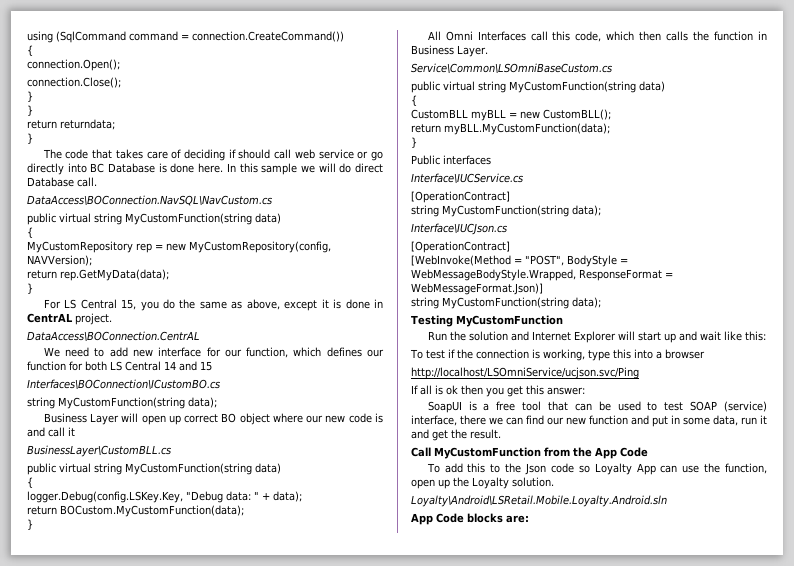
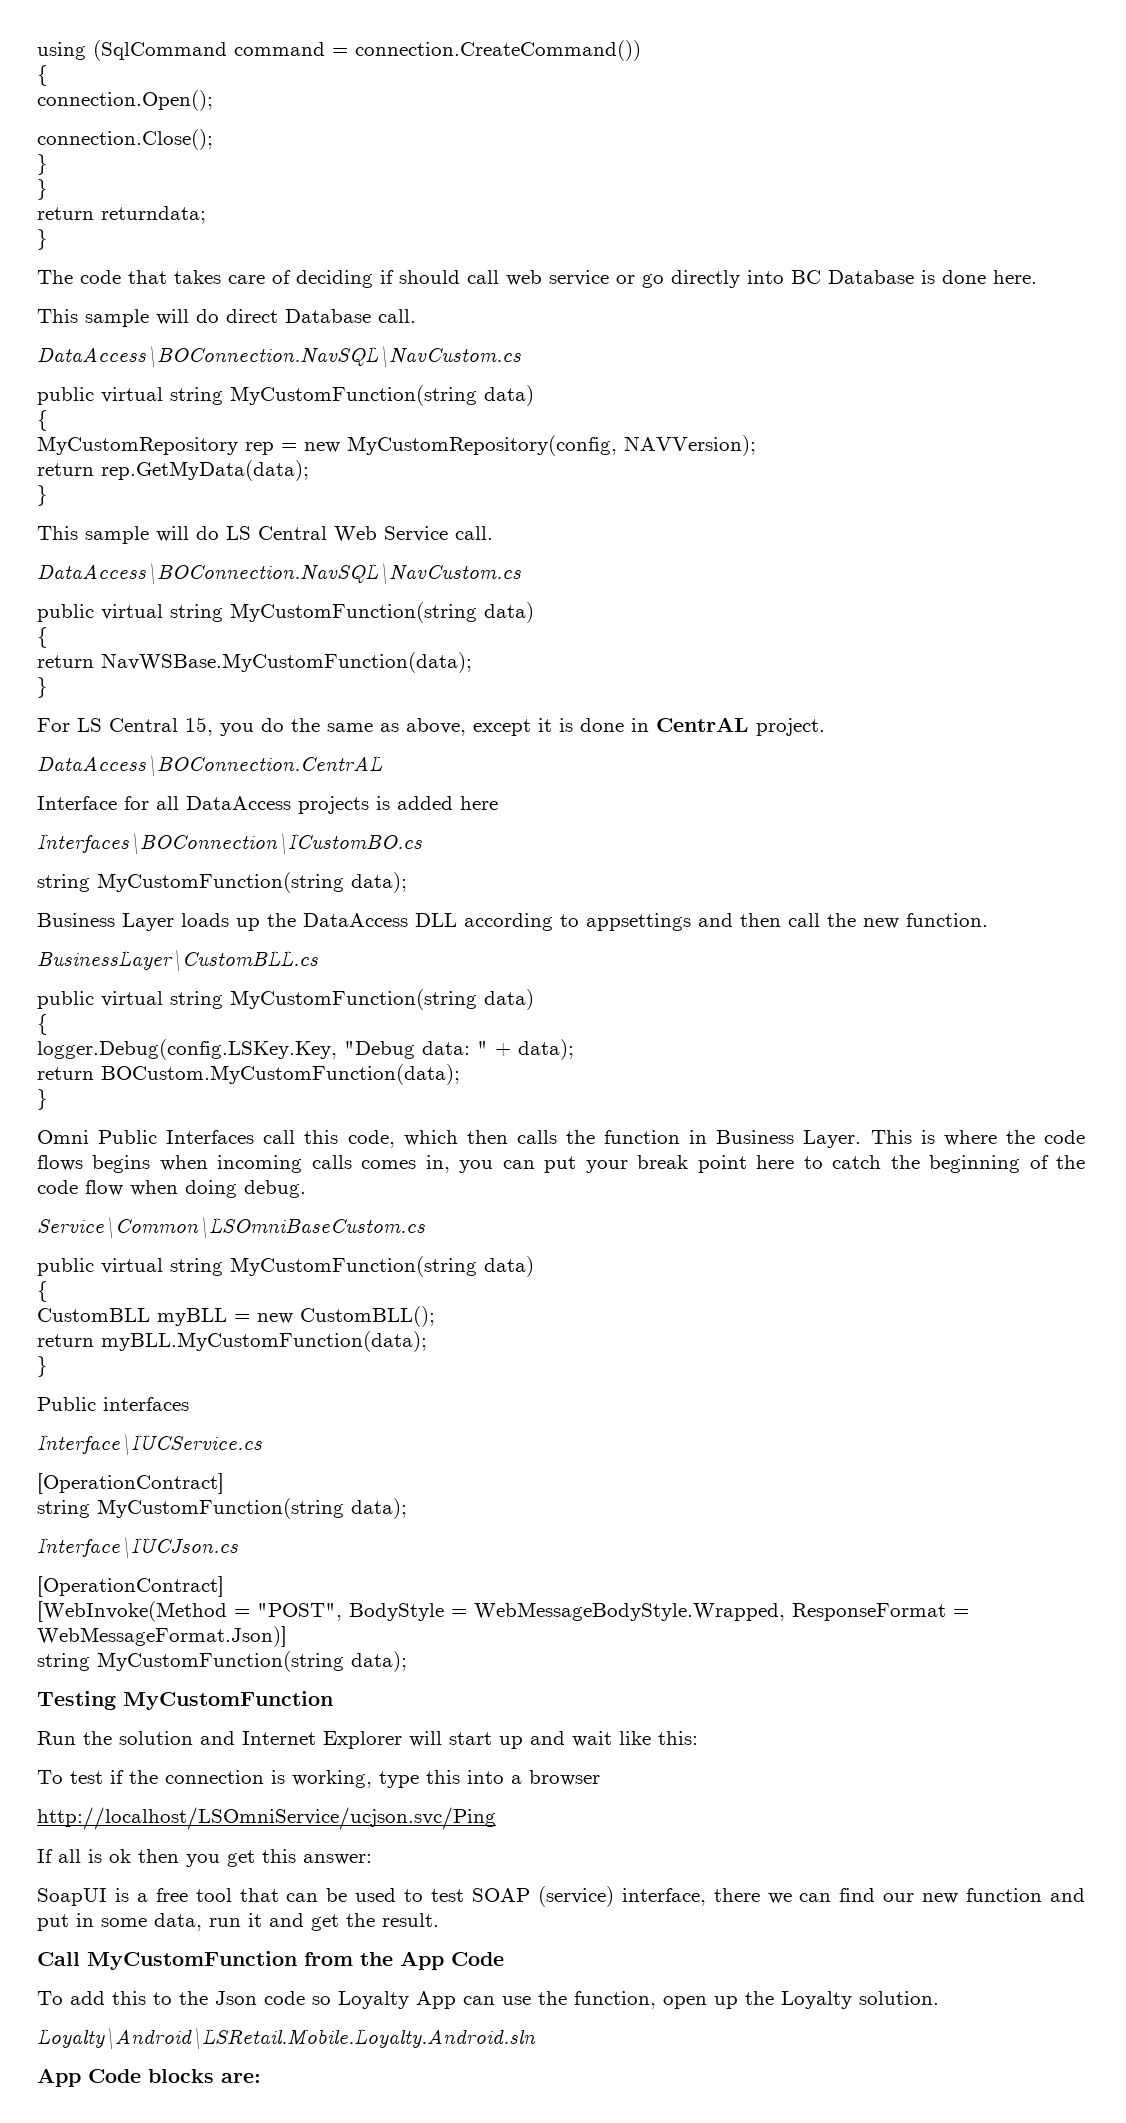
[226,163,315,175] In this sample we -> [37,309,149,327] // This sample
(33, 288) none -> [37,526,493,544] [37,563,521,585] [37,602,534,623] [37,627,48,648] [37,652,472,673] [37,677,48,698] // This sample will do LS Central Web Service call. // DataAccess\BOConnection.NavSQL\NavCustom.cs // public virtual string MyCustomFunction(string data) // { // return NavWSBase.MyCustomFunction(data); // }
[43,347,385,358] [27,361,212,371] We need to add new interface for our function, which defines our function for both LS Central 14 and 15 -> [37,796,498,814] Interface for all DataAccess projects is added here
[121,413,383,425] [27,427,75,437] will open up correct BO object where our new code is and call it -> [181,913,988,931] loads up the DataAccess DLL according to appsettings and then call the new function.
[427,31,473,41] All Omni -> [37,1130,158,1144] Omni Public
(488, 51) none -> [870,1130,1085,1146] [37,1155,1086,1173] [37,1180,306,1198] This is where the code flows begins when incoming calls comes in, you can put your break point here to catch the beginning of the code flow when doing debug.

